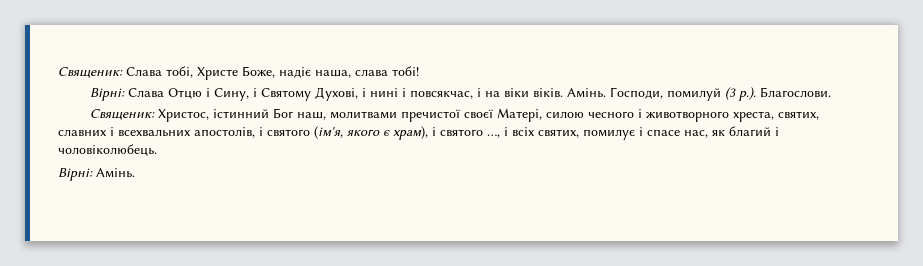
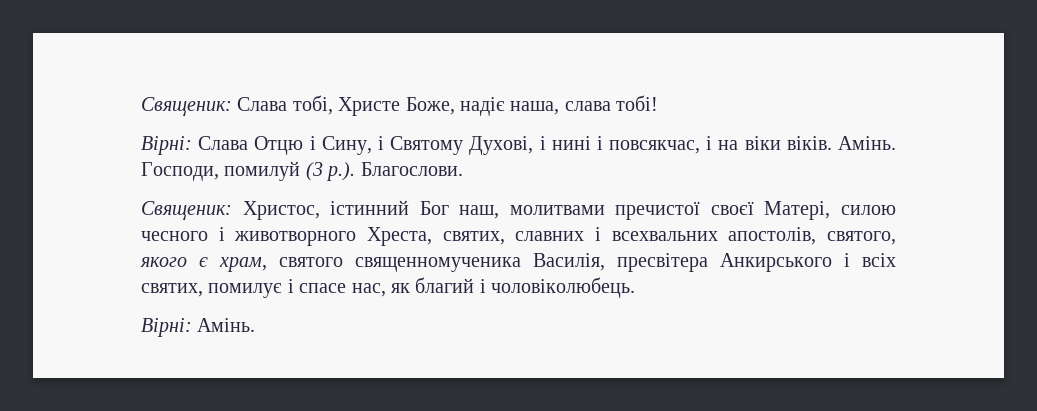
[732,111,774,122] хреста, -> [367,227,432,246] Хреста,
[259,126,500,140] і святого (ім'я, якого є храм), і святого …, -> [827,231,896,245] [140,253,832,272] святого, якого є храм, святого священномученика Василія, пресвітера Анкирського

